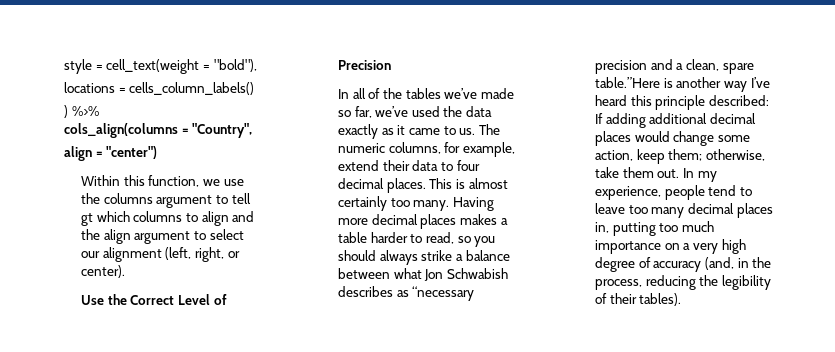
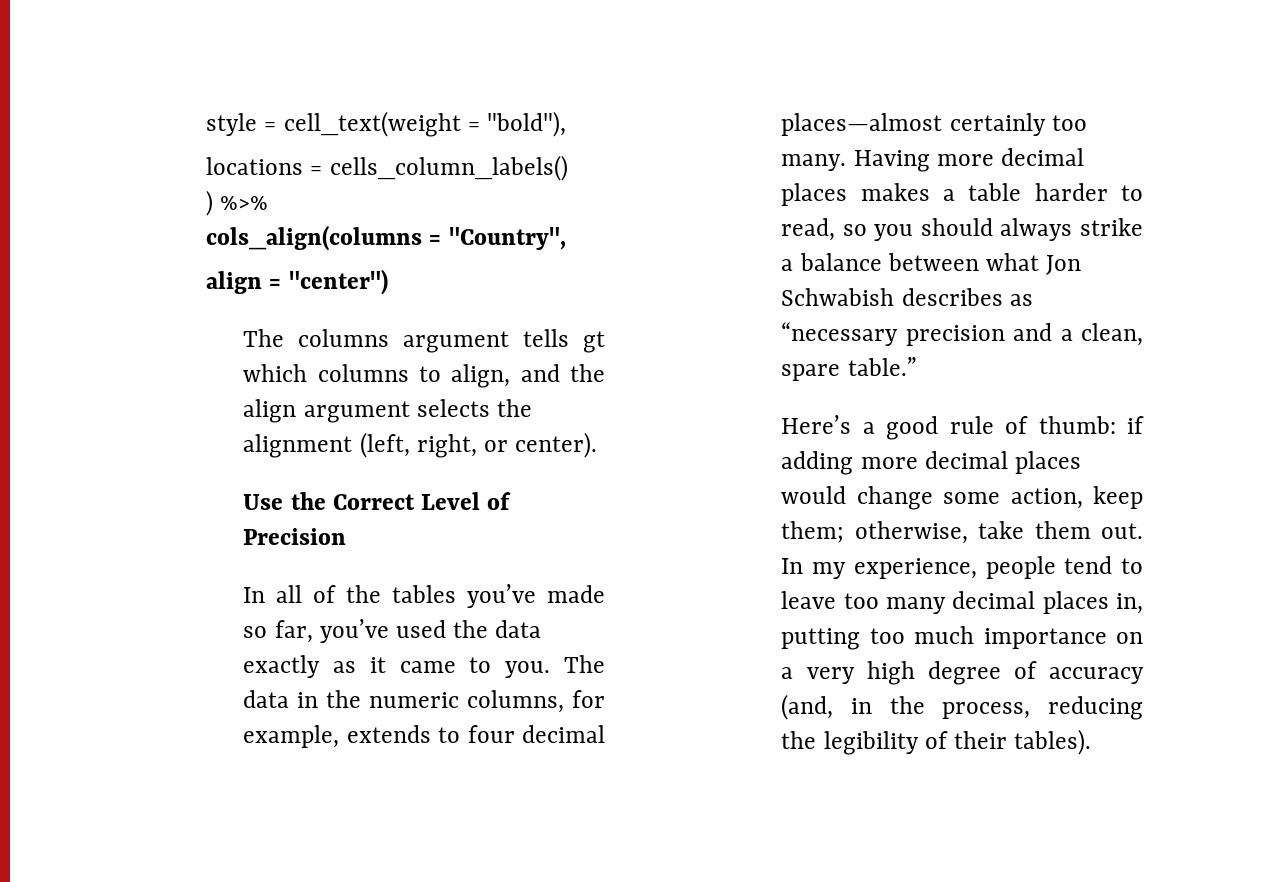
[80,175,244,187] [80,193,251,208] Within this function, we use the columns argument to tell -> [243,329,570,353] The columns argument tells
[201,211,229,226] align -> [451,364,511,388] align,
[193,229,244,240] [80,251,100,258] to select our -> [416,399,532,417] selects the
[444,88,478,99] we’ve -> [467,584,537,608] you’ve
[375,106,409,117] we’ve -> [319,619,389,643] you’ve
[459,124,500,135] [337,142,515,157] [337,160,480,171] [337,178,508,193] us. The numeric columns, for example, extend their data to four decimal places. This is almost -> [505,655,605,678] [243,690,605,713] [243,725,605,748] [781,113,943,136] you. The data in the numeric columns, for example, extends to four decimal places—almost
[594,77,770,92] [594,95,769,110] [594,113,708,128] table.”Here is another way I’ve heard this principle described: If adding additional -> [847,357,917,376] [781,415,1144,440] [781,451,918,475] table.” // Here’s a good rule of thumb: if adding more

